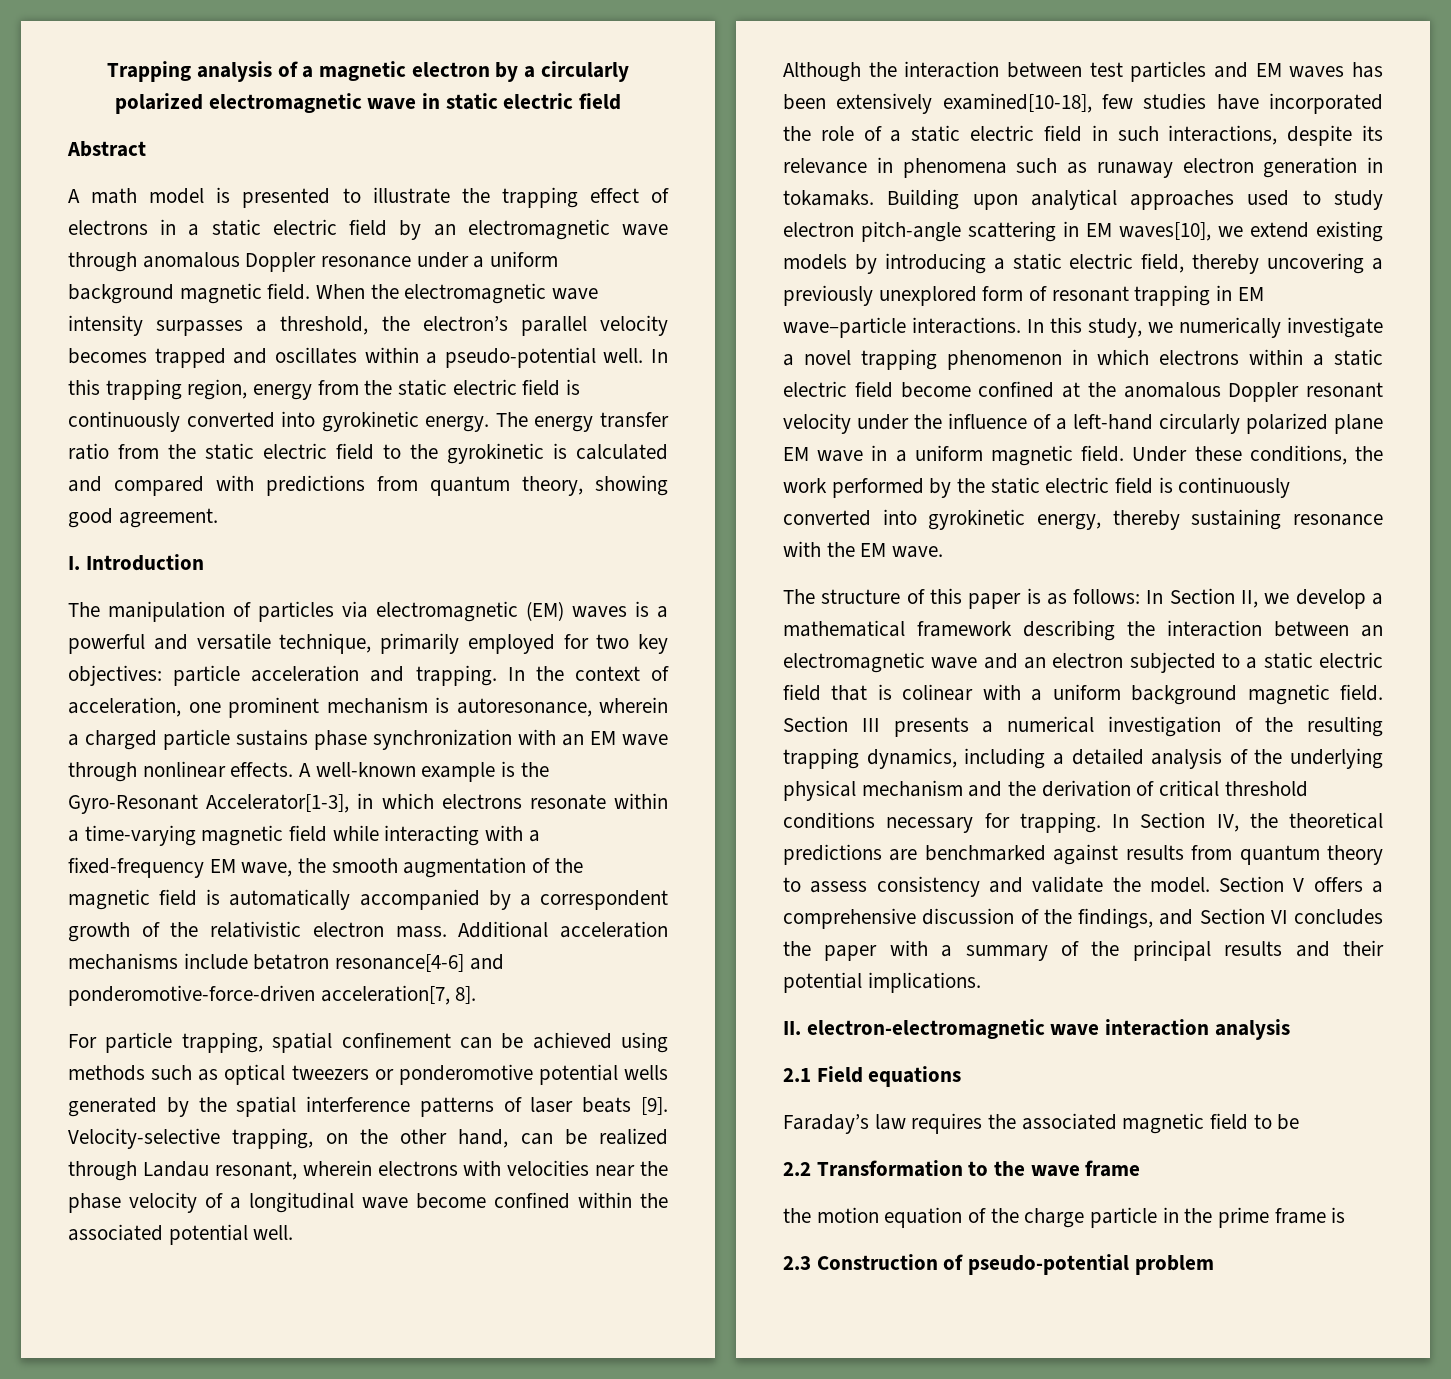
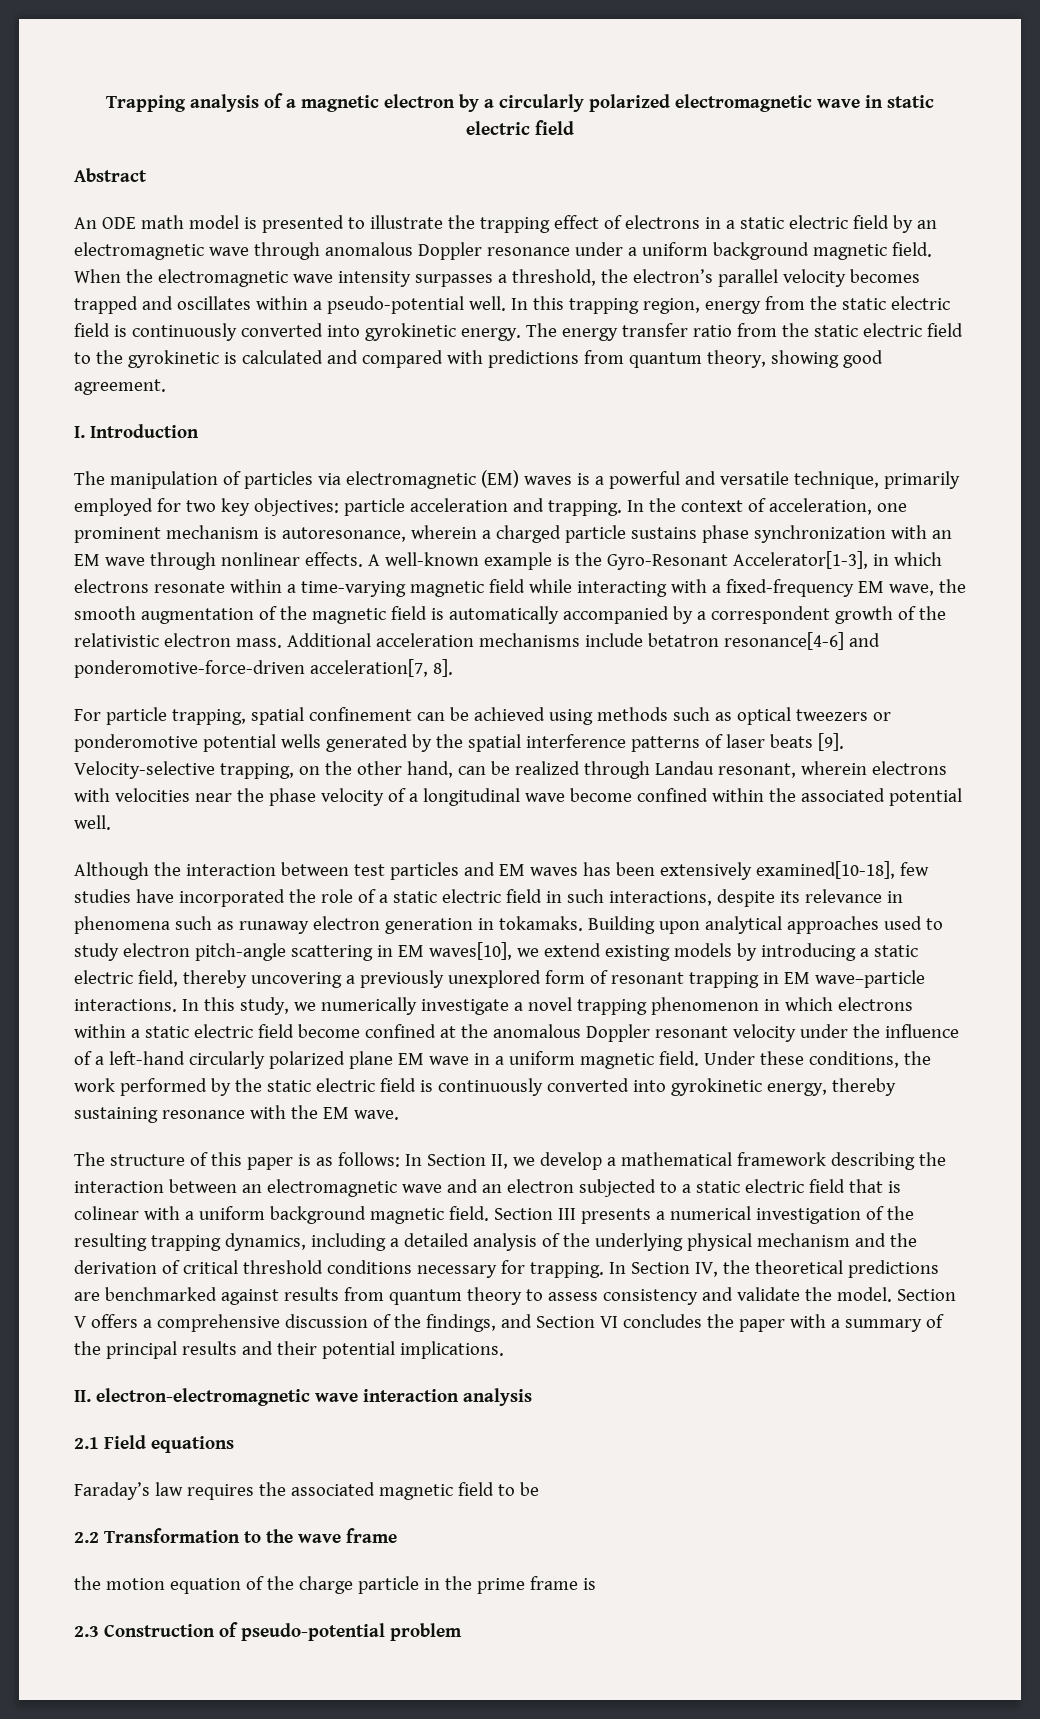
[68,189,80,203] A -> [74,217,136,229] An ODE

